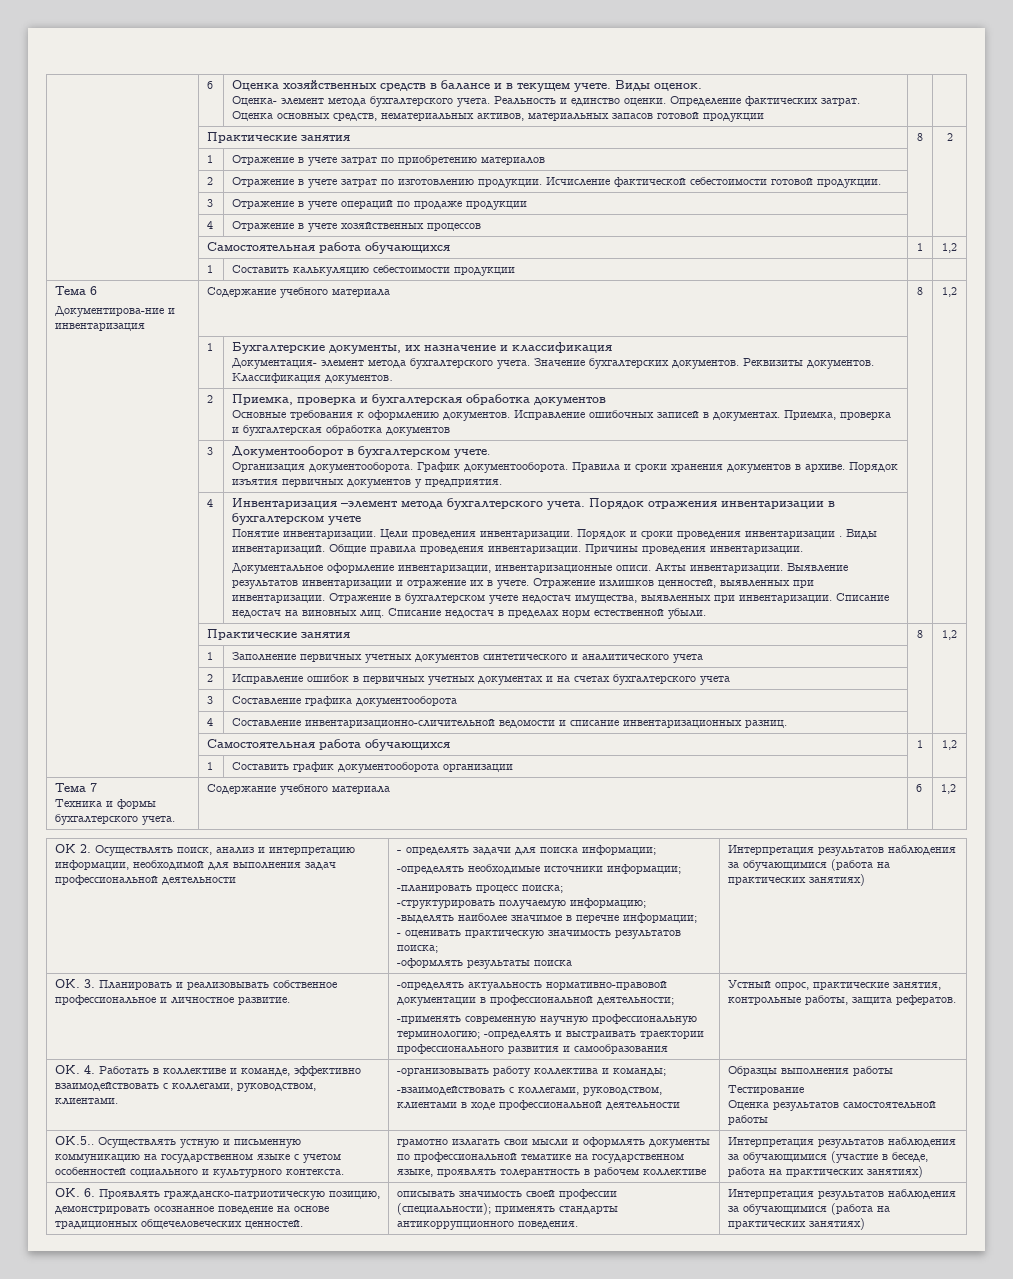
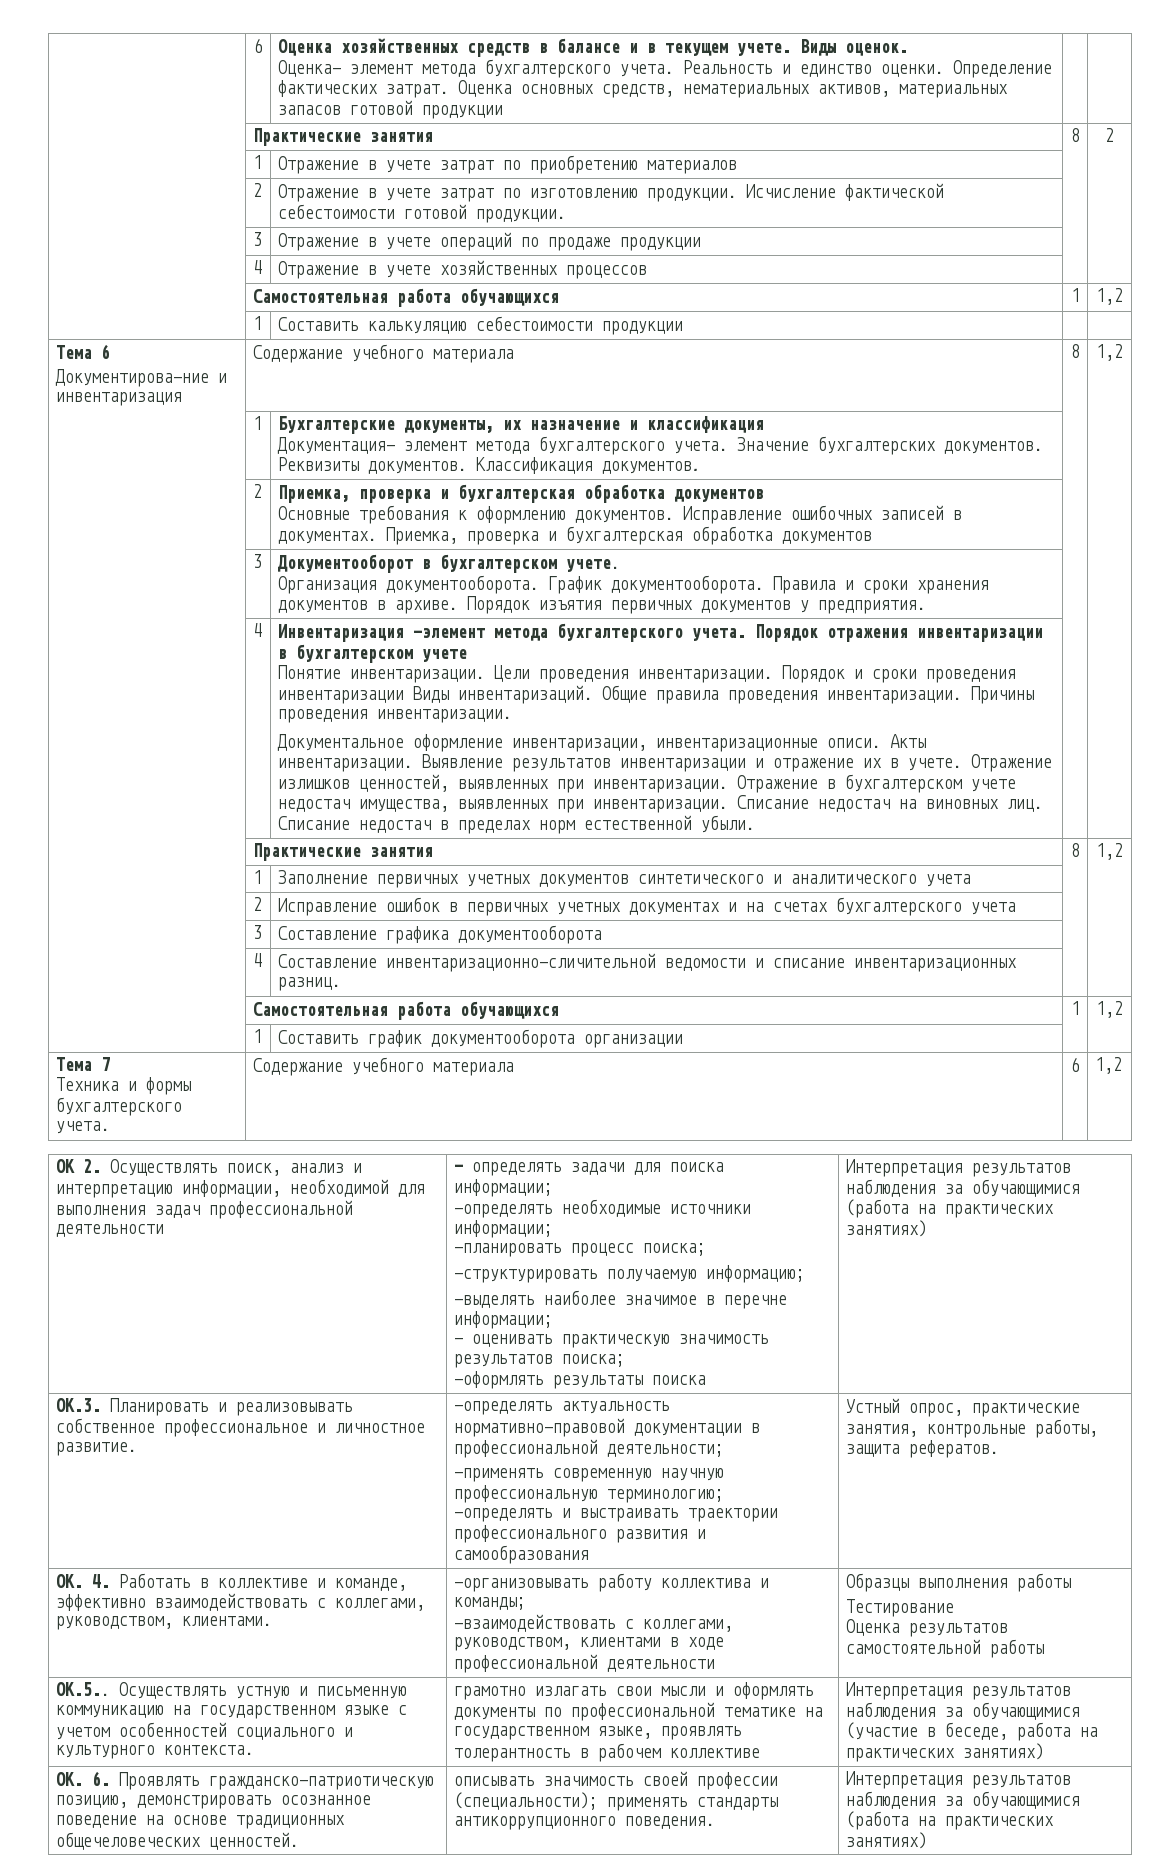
[838,536,842,537] . -> (404, 697) none
[54,979,95,988] ОК. 3. -> [55,1398,101,1412] ОК.3.

